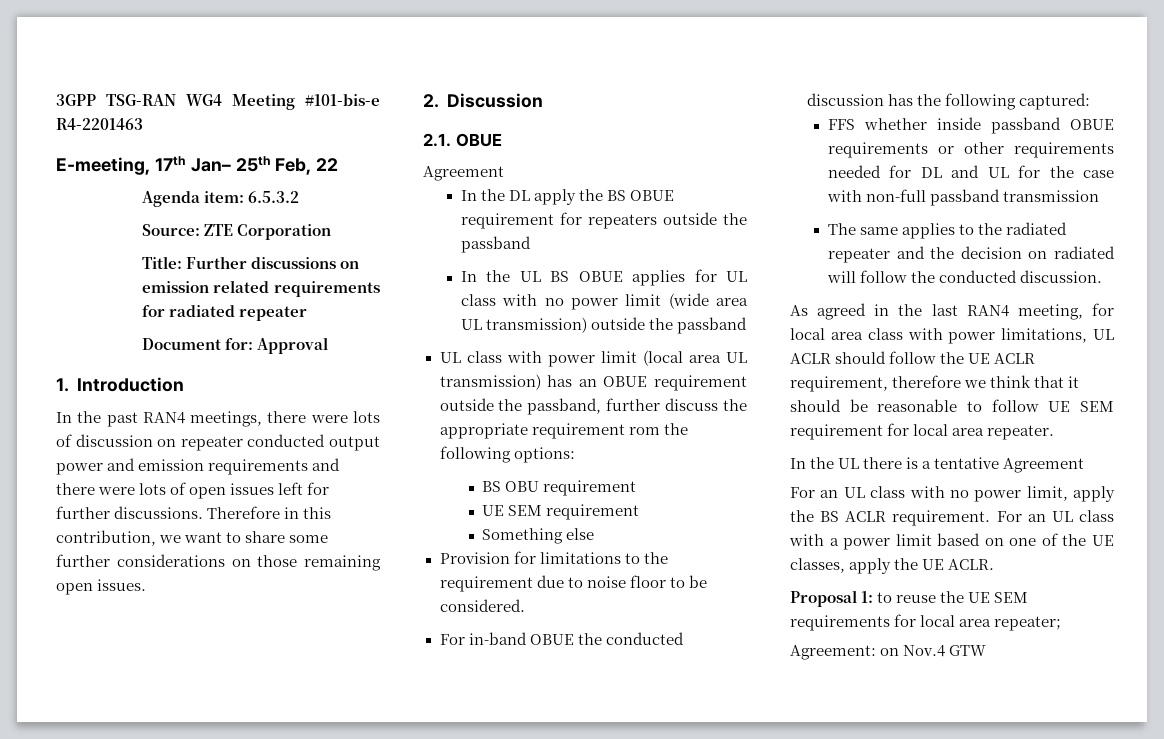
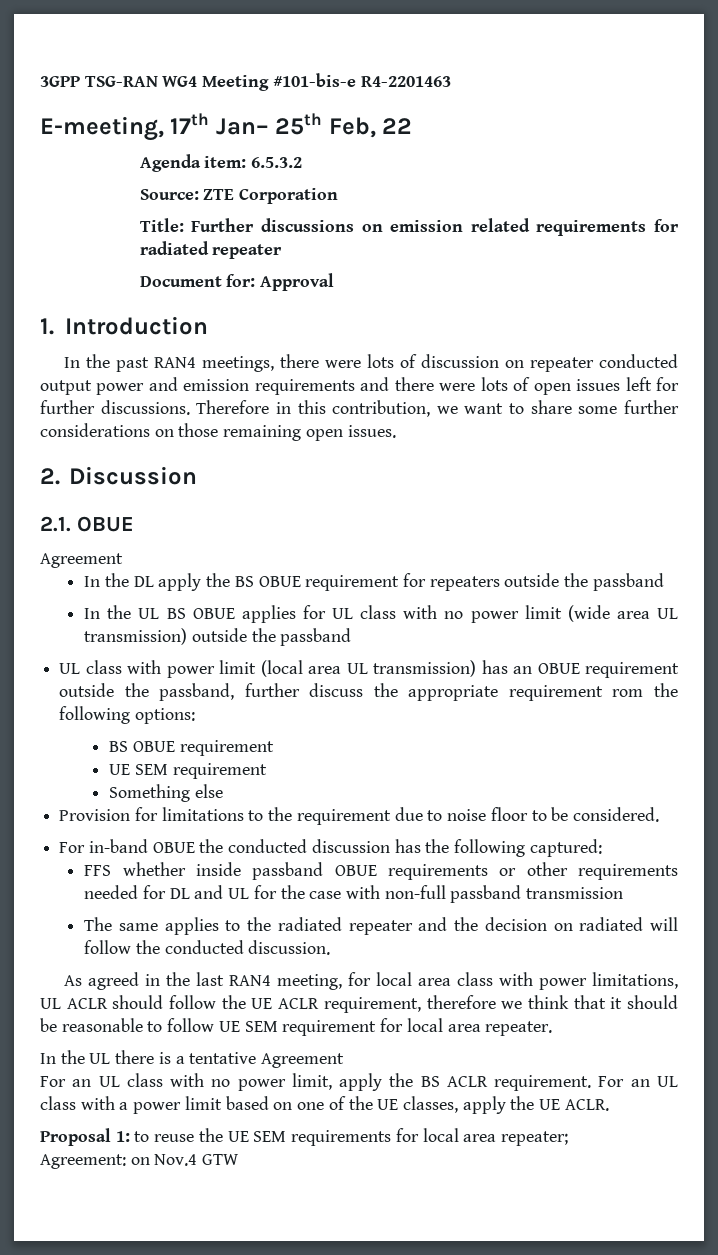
[505,481,540,492] OBU -> [132,741,175,752] OBUE

